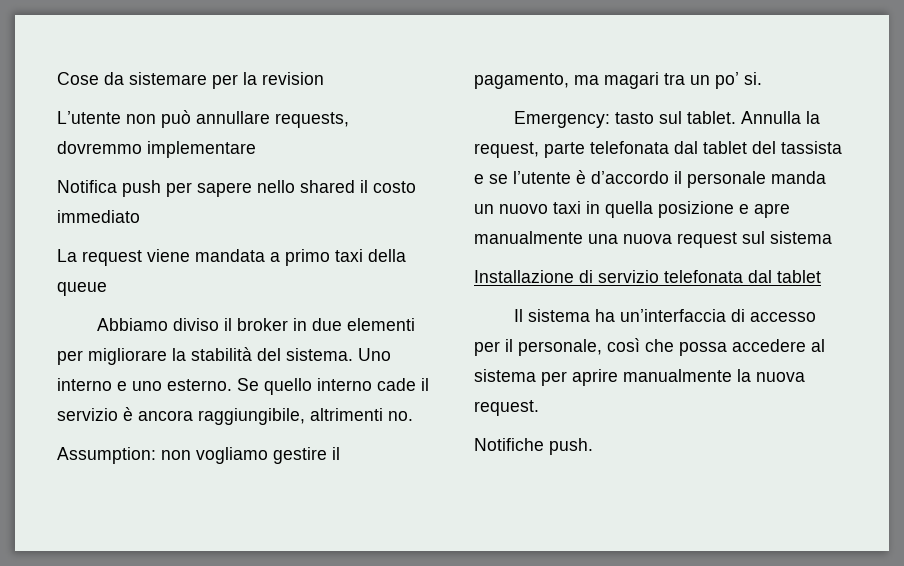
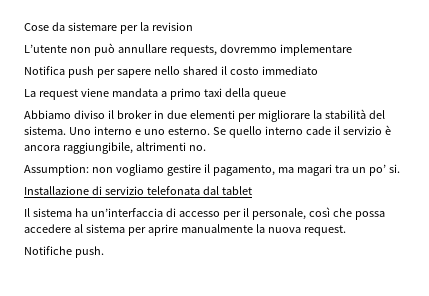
[514,111,821,128] [474,141,842,158] [474,170,826,188] [474,201,790,218] [474,231,832,248] // Emergency: tasto sul tablet. Annulla la request, parte telefonata dal tablet del tassista e se l’utente è d’accordo il personale manda un nuovo taxi in quella posizione e apre manualmente una nuova request sul sistema -> (400, 168) none

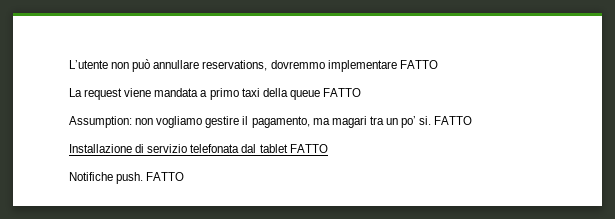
[24,22,193,34] Cose da sistemare per la revision // -> (69, 64) none
[169,45,217,56] requests, -> [202,60,268,71] reservations,
[24,66,318,78] // Notifica push per sapere nello shared il costo immediato -> [399,60,438,69] FATTO
[24,109,385,122] [24,125,391,138] [24,142,206,154] // Abbiamo diviso il broker in due elementi per migliorare la stabilità del sistema. Uno interno e uno esterno. Se quello interno cade il servizio è ancora raggiungibile, altrimenti no. -> [322,88,361,97] FATTO
(400, 168) none -> [434,116,473,125] FATTO
[24,207,385,220] [24,224,346,236] // Il sistema ha un’interfaccia di accesso per il personale, così che possa accedere al sistema per aprire manualmente la nuova request. -> [289,144,328,153] FATTO
(104, 252) none -> [146,172,185,181] FATTO

